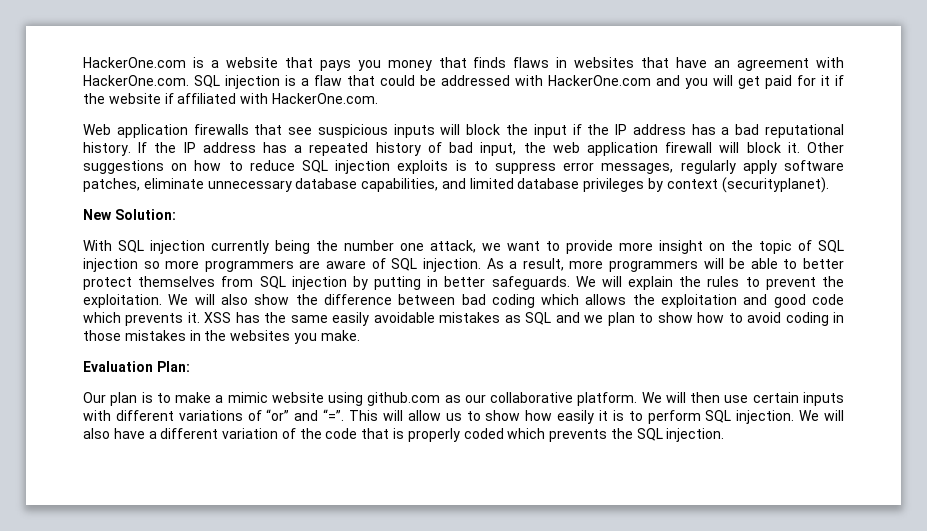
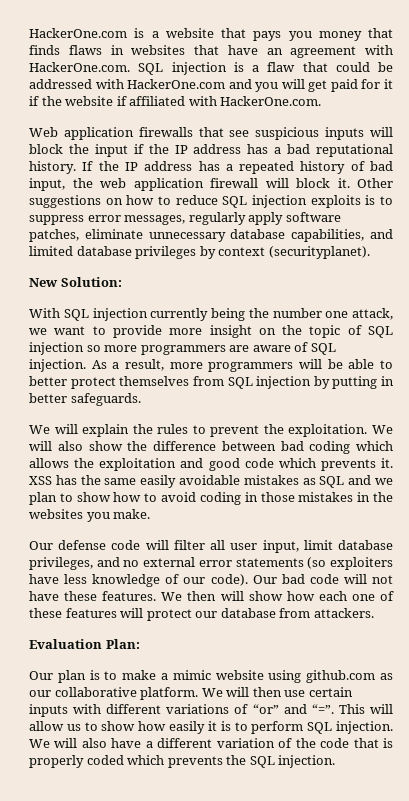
(570, 283) none -> (141, 399) //
(360, 335) none -> [29,540,394,553] [29,557,394,570] [29,574,393,587] [29,591,395,601] [29,608,374,621] // Our defense code will filter all user input, limit database privileges, and no external error statements (so exploiters have less knowledge of our code). Our bad code will not have these features. We then will show how each one of these features will protect our database from attackers.

